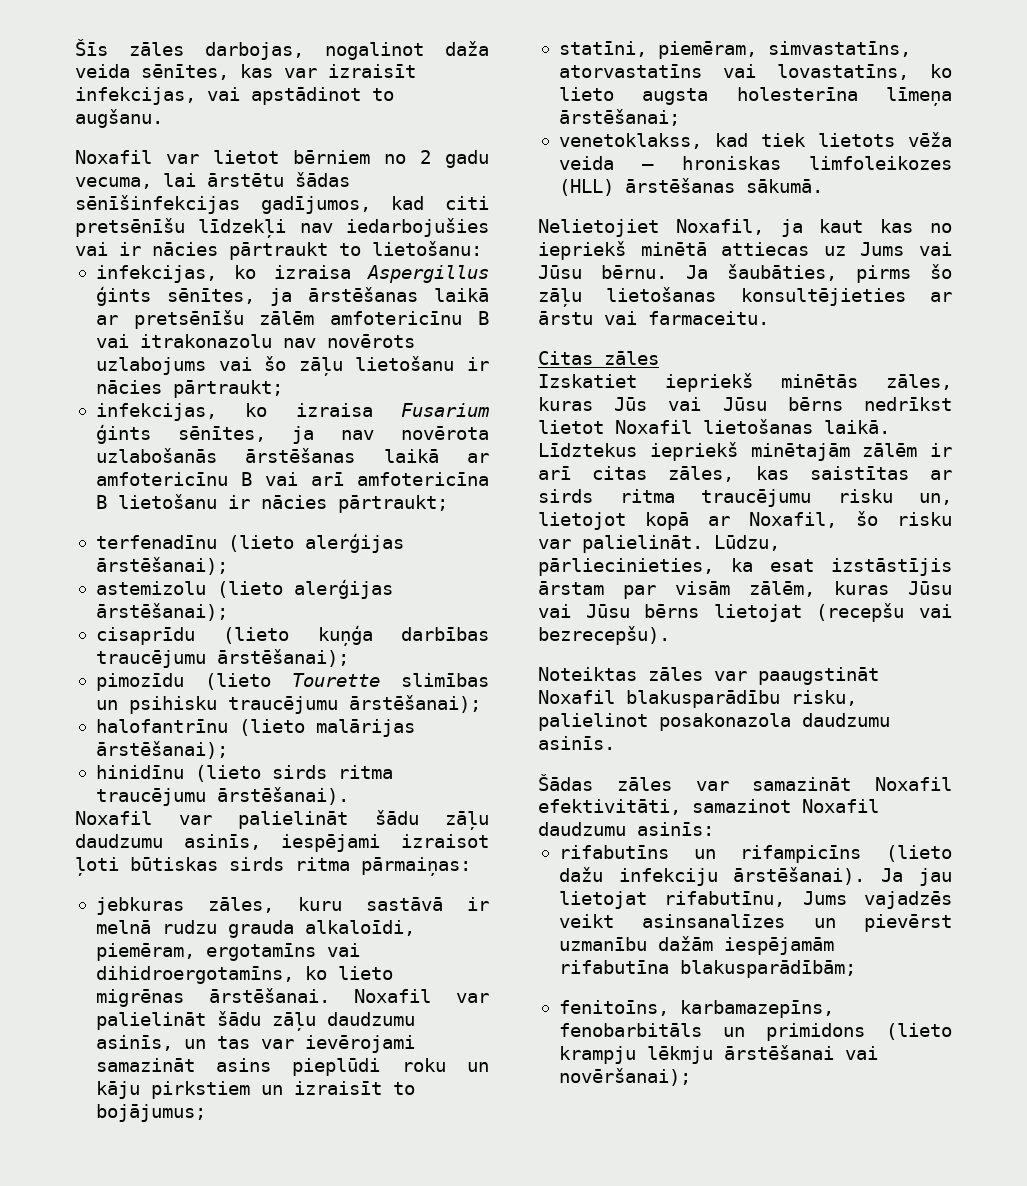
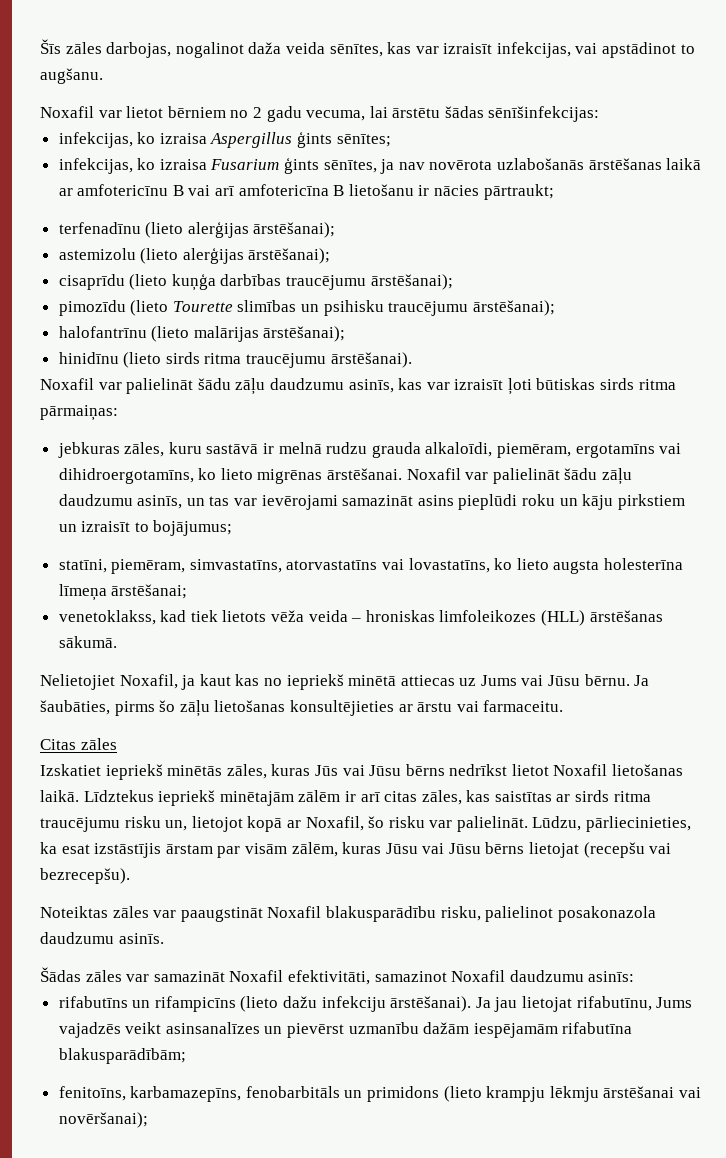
[75,195,489,214] [75,218,489,238] [75,241,482,260] sēnīšinfekcijas gadījumos, kad citi pretsēnīšu līdzekļi nav iedarbojušies vai ir nācies pārtraukt to lietošanu: -> [488,106,600,122] sēnīšinfekcijas:
[166,287,489,306] [95,310,489,329] [95,334,415,348] [95,356,489,376] [95,380,283,398] sēnītes, ja ārstēšanas laikā ar pretsēnīšu zālēm amfotericīnu B vai itrakonazolu nav novērots uzlabojums vai šo zāļu lietošanu ir nācies pārtraukt; -> [336,134,391,147] sēnītes;
[281,834,489,852] iespējami izraisot -> [398,378,504,390] kas var izraisīt

